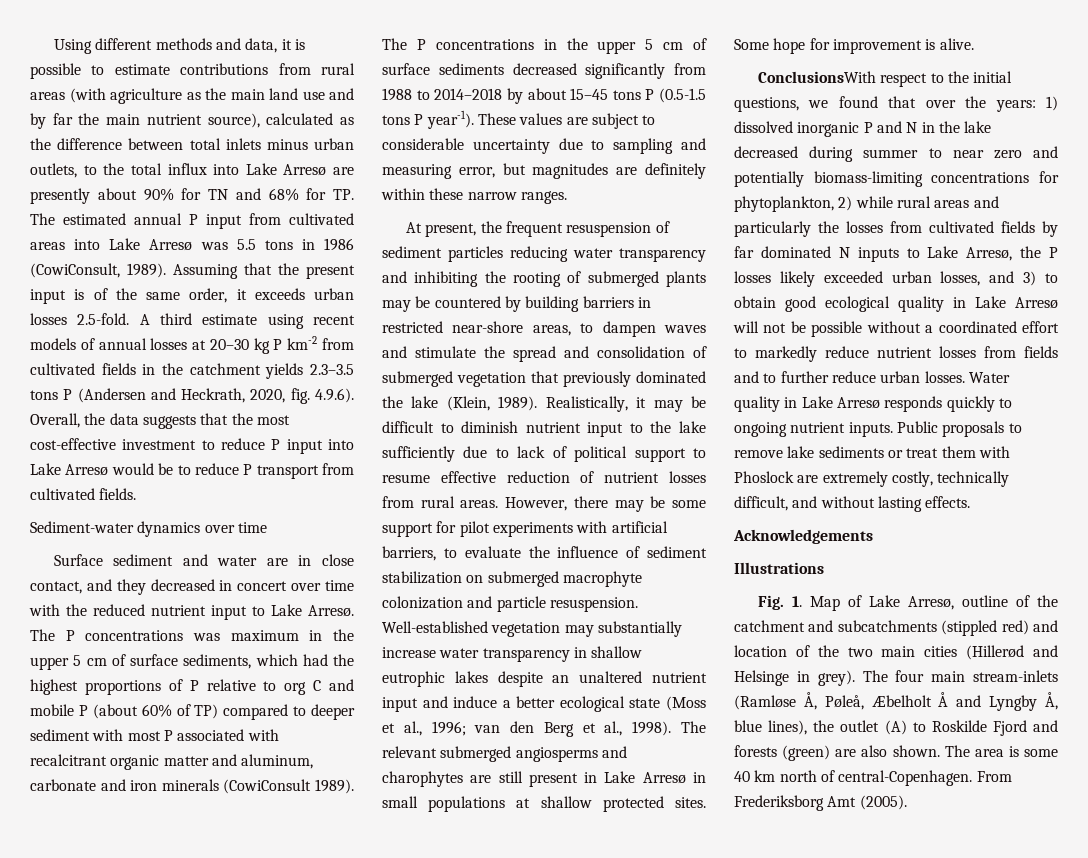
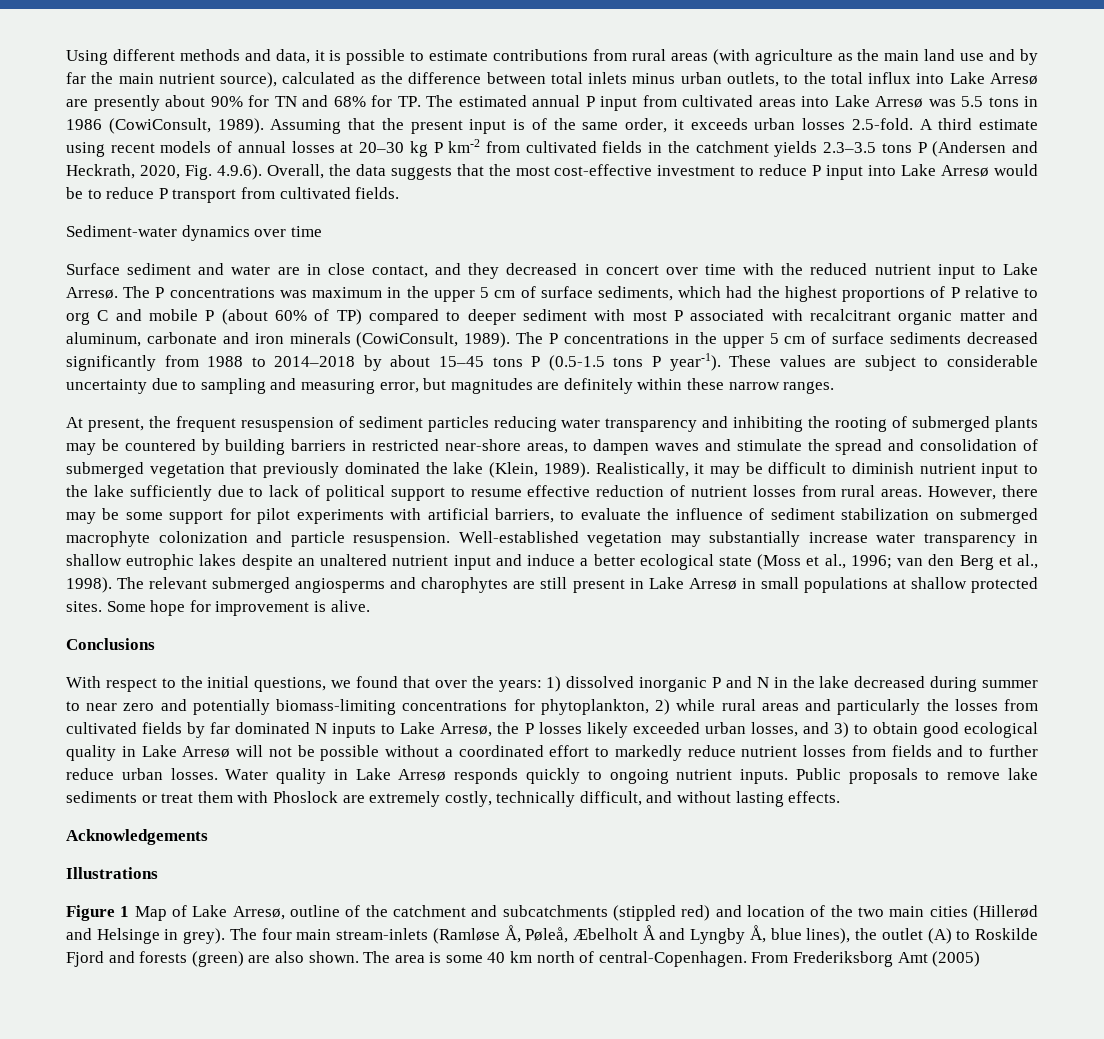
[290,388,310,404] fig. -> [184,165,212,180] Fig.
[223,779,312,794] (CowiConsult -> [356,332,459,348] (CowiConsult,
[757,71,876,83] ConclusionsWith -> [66,638,155,650] [66,676,101,688] Conclusions // With
[757,595,802,610] Fig. 1. -> [66,905,130,921] Figure 1
[859,795,907,810] (2005). -> [932,951,981,967] (2005)

